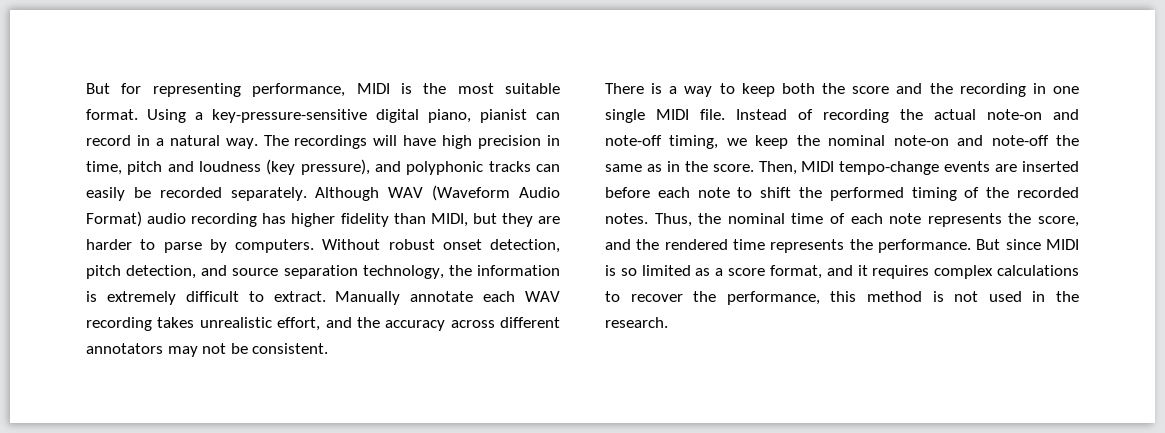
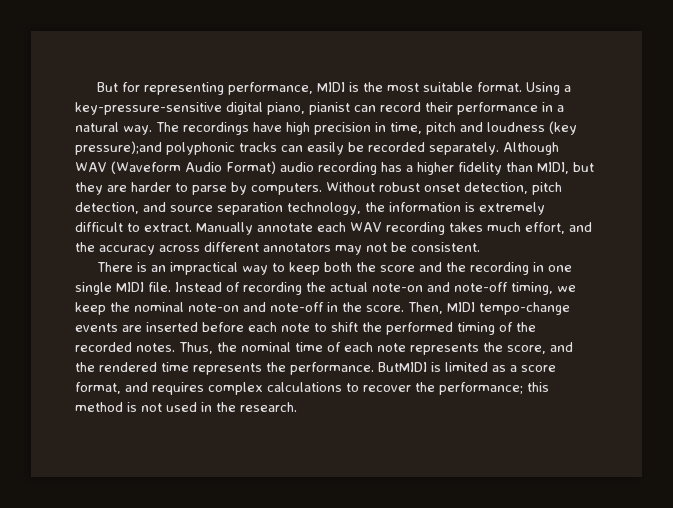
(131, 140) none -> [425,102,538,115] their performance
[373,135,398,146] will -> (249, 128) none
[300,159,401,175] pressure), and -> [75,141,162,155] pressure);and
(287, 218) none -> [406,165,413,172] a
[199,317,272,328] unrealistic -> [487,222,521,232] much
[669,86,678,94] a -> [151,262,239,275] an impractical
[1056,135,1079,146] [605,164,662,172] the same as -> (324, 307) none
[976,239,1079,250] [605,265,637,276] But since MIDI is so -> [378,362,441,372] ButMIDI is
[857,265,868,276] it -> (148, 387) none
[726,291,820,305] performance, -> [439,382,523,395] performance;

